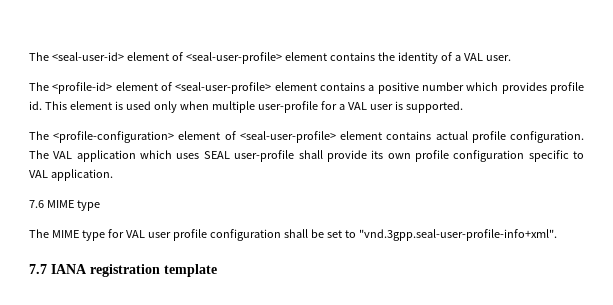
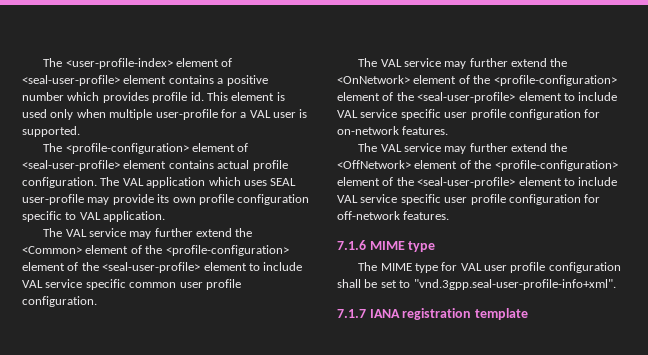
[29,52,511,64] [29,82,113,94] The <seal-user-id> element of <seal-user-profile> element contains the identity of a VAL user. // The <profile-id> -> [43,58,173,69] The <user-profile-index>
[298,150,323,159] shall -> [87,197,110,205] may
[29,200,44,208] 7.6 -> [43,228,253,239] [22,245,289,256] [22,262,303,273] [22,279,241,290] [22,296,97,307] [358,58,568,69] [337,75,617,86] [337,92,618,103] [337,109,601,120] [337,126,449,135] [358,143,568,154] [337,160,618,171] [337,177,618,188] [337,194,601,205] [337,211,450,220] [337,240,366,250] The VAL service may further extend the <Common> element of the <profile-configuration> element of the <seal-user-profile> element to include VAL service specific common user profile configuration. // The VAL service may further extend the <OnNetwork> element of the <profile-configuration> element of the <seal-user-profile> element to include VAL service specific user profile configuration for on-network features. // The VAL service may further extend the <OffNetwork> element of the <profile-configuration> element of the <seal-user-profile> element to include VAL service specific user profile configuration for off-network features. // 7.1.6
[29,264,47,274] 7.7 -> [337,309,366,318] 7.1.7

